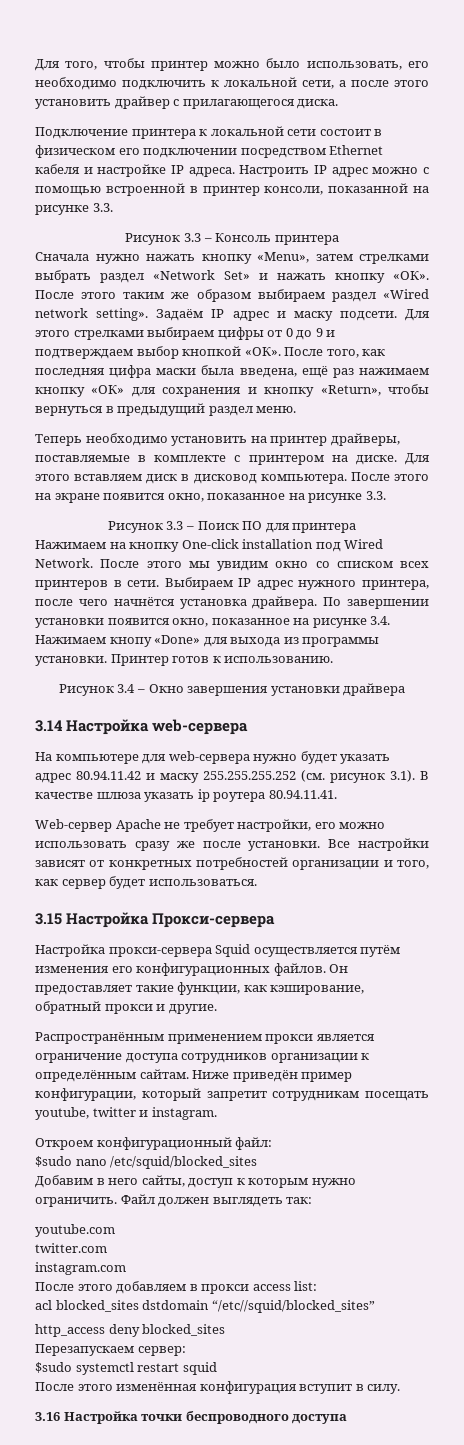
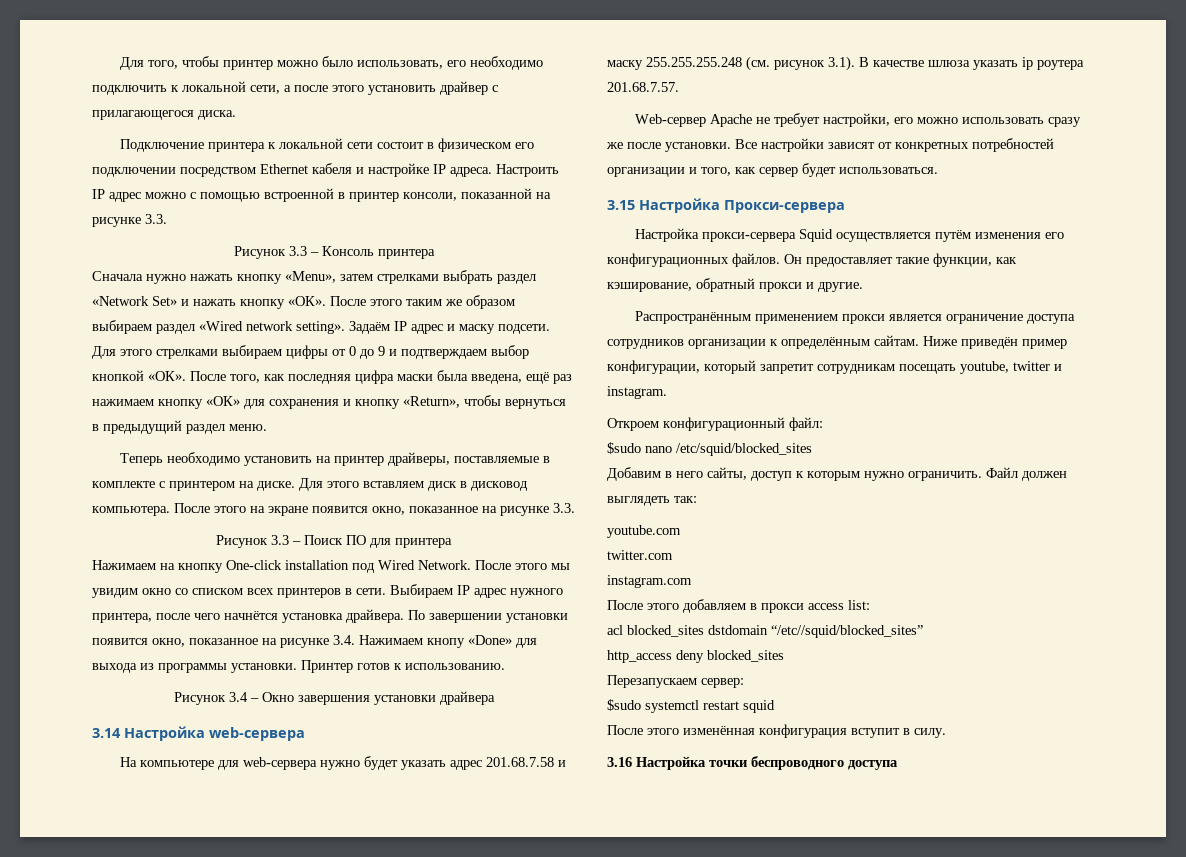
[76,771,296,783] 80.94.11.42 и маску 255.255.255.252 -> [486,757,567,767] [607,57,742,70] 201.68.7.58 и маску 255.255.255.248
[268,790,337,799] 80.94.11.41. -> [607,82,679,92] 201.68.7.57.

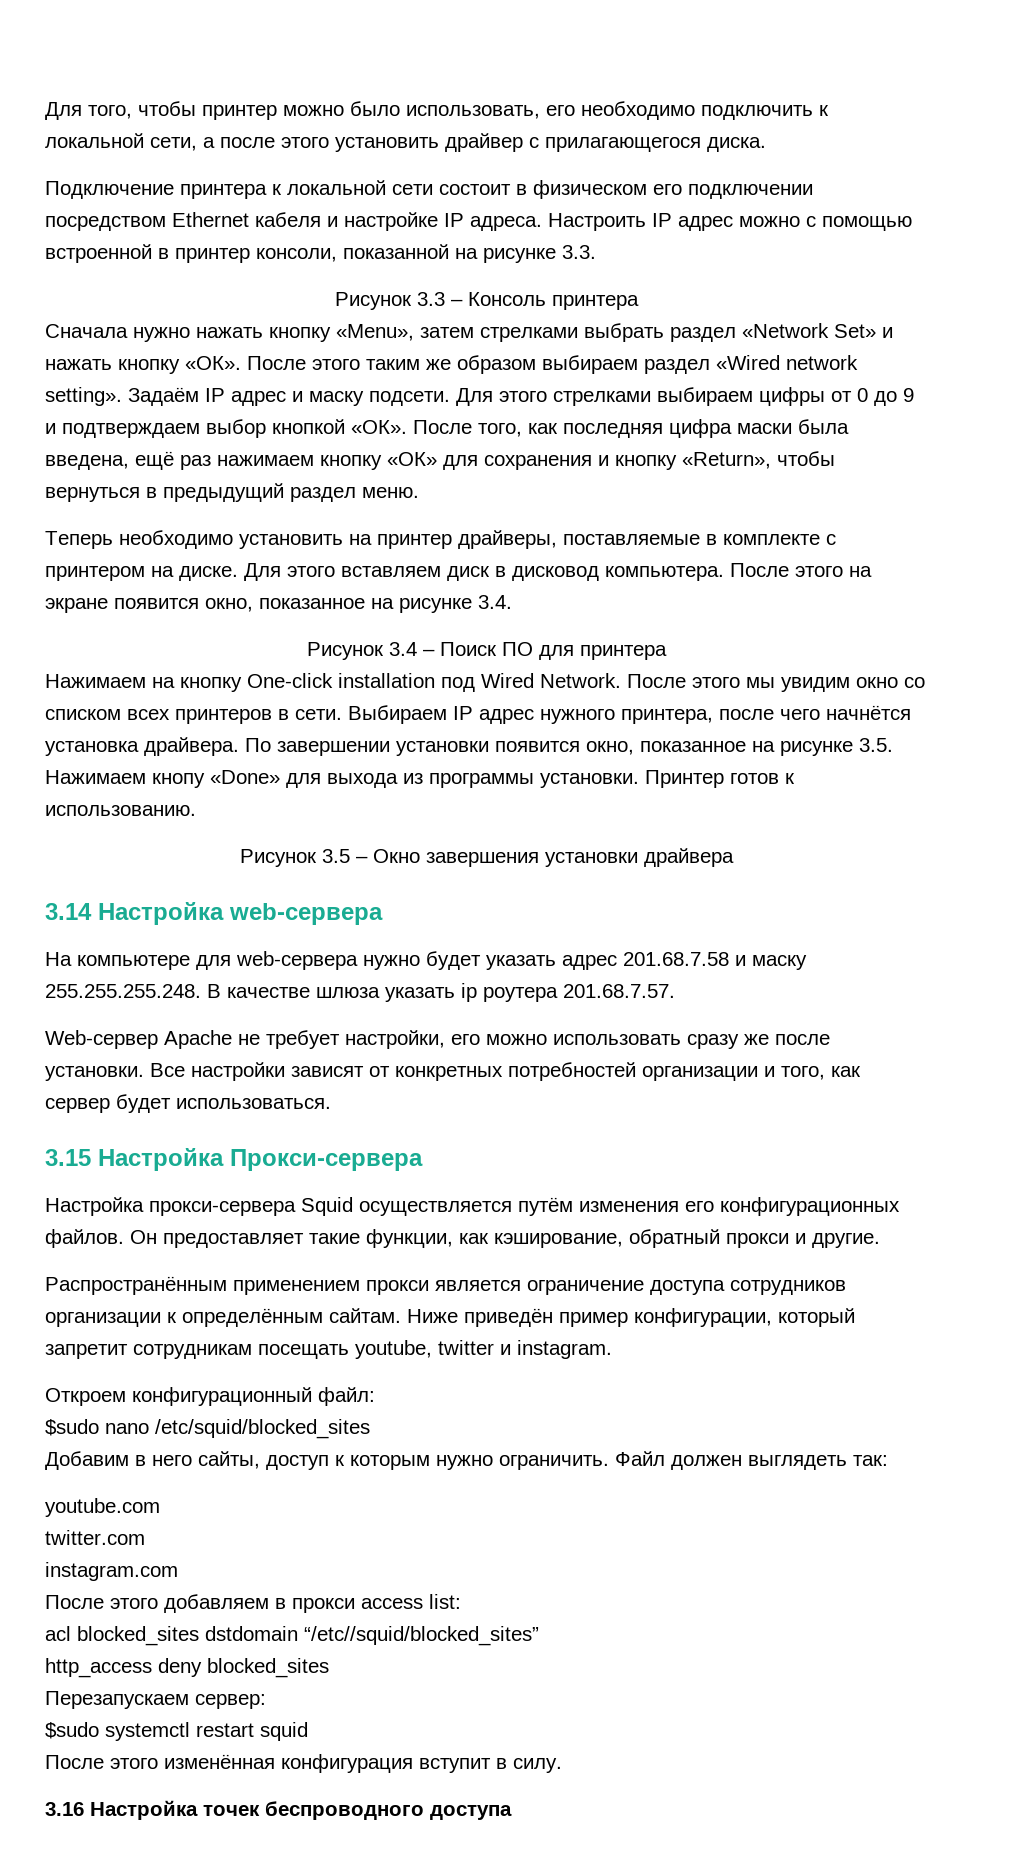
[553,503,575,513] [216,535,289,548] 3.3. // Рисунок 3.3 -> [478,595,512,609] [307,642,417,660] 3.4. // Рисунок 3.4
[333,635,355,645] 3.4. -> [859,738,893,752] 3.5.
[228,692,248,702] 3.4 -> [322,849,350,863] 3.5
[646,56,855,71] 255.255.255.248 (см. рисунок 3.1). -> [45,984,201,998] 255.255.255.248.
[709,760,747,767] точки -> [203,1805,260,1816] точек

